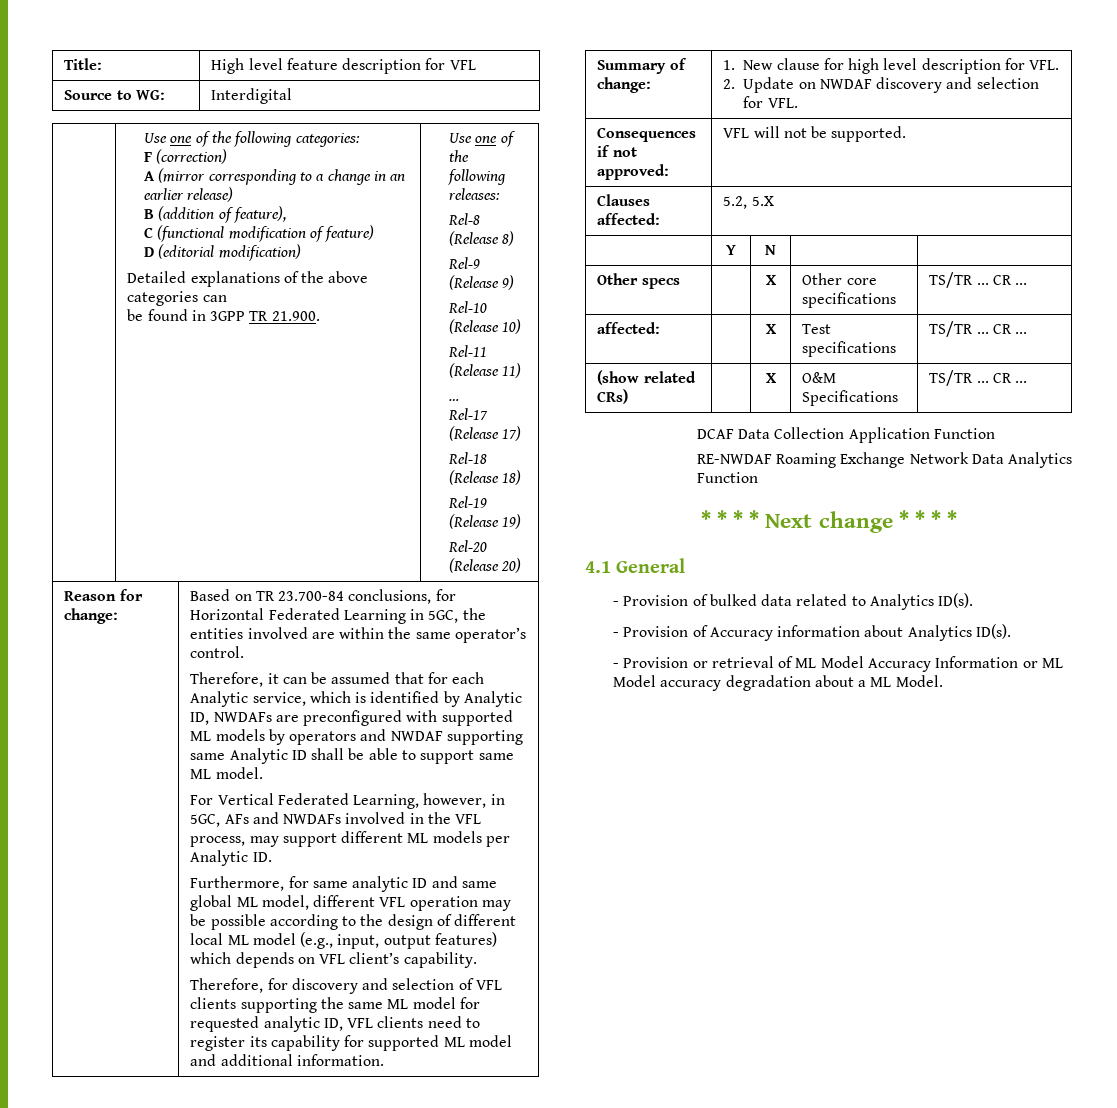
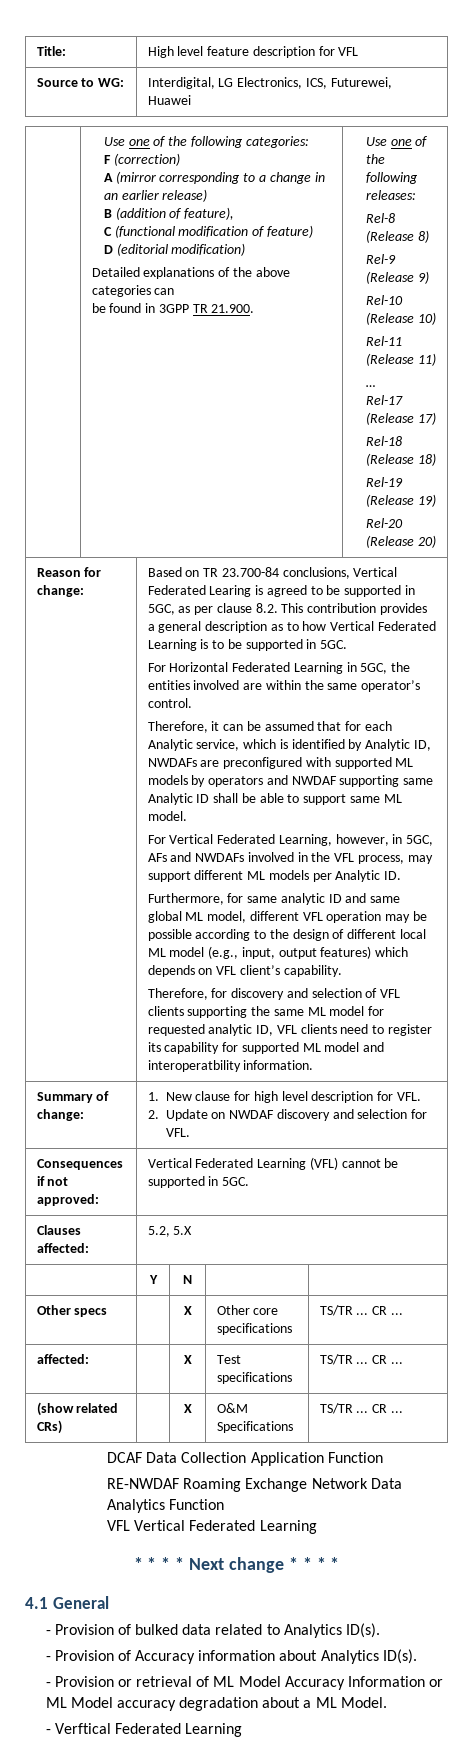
[211,88,293,104] Interdigital -> [147,77,392,89] [147,95,191,105] Interdigital, LG Electronics, ICS, Futurewei, Huawei
[435,589,456,601] for -> [353,567,398,577] [147,585,416,597] [147,603,428,615] [147,621,437,633] [147,639,348,651] [147,663,166,672] Vertical Federated Learing is agreed to be supported in 5GC, as per clause 8.2. This contribution provides a general description as to how Vertical Federated Learning is to be supported in 5GC. // For
[220,1054,293,1066] additional -> [147,1060,241,1072] interoperatbility
[723,126,907,142] VFL will not be supported. -> [147,1157,399,1170] [147,1176,250,1188] Vertical Federated Learning (VFL) cannot be supported in 5GC.
(758, 477) none -> [107,1520,317,1534] // VFL Vertical Federated Learning
(943, 681) none -> [45,1723,243,1737] // - Verftical Federated Learning

